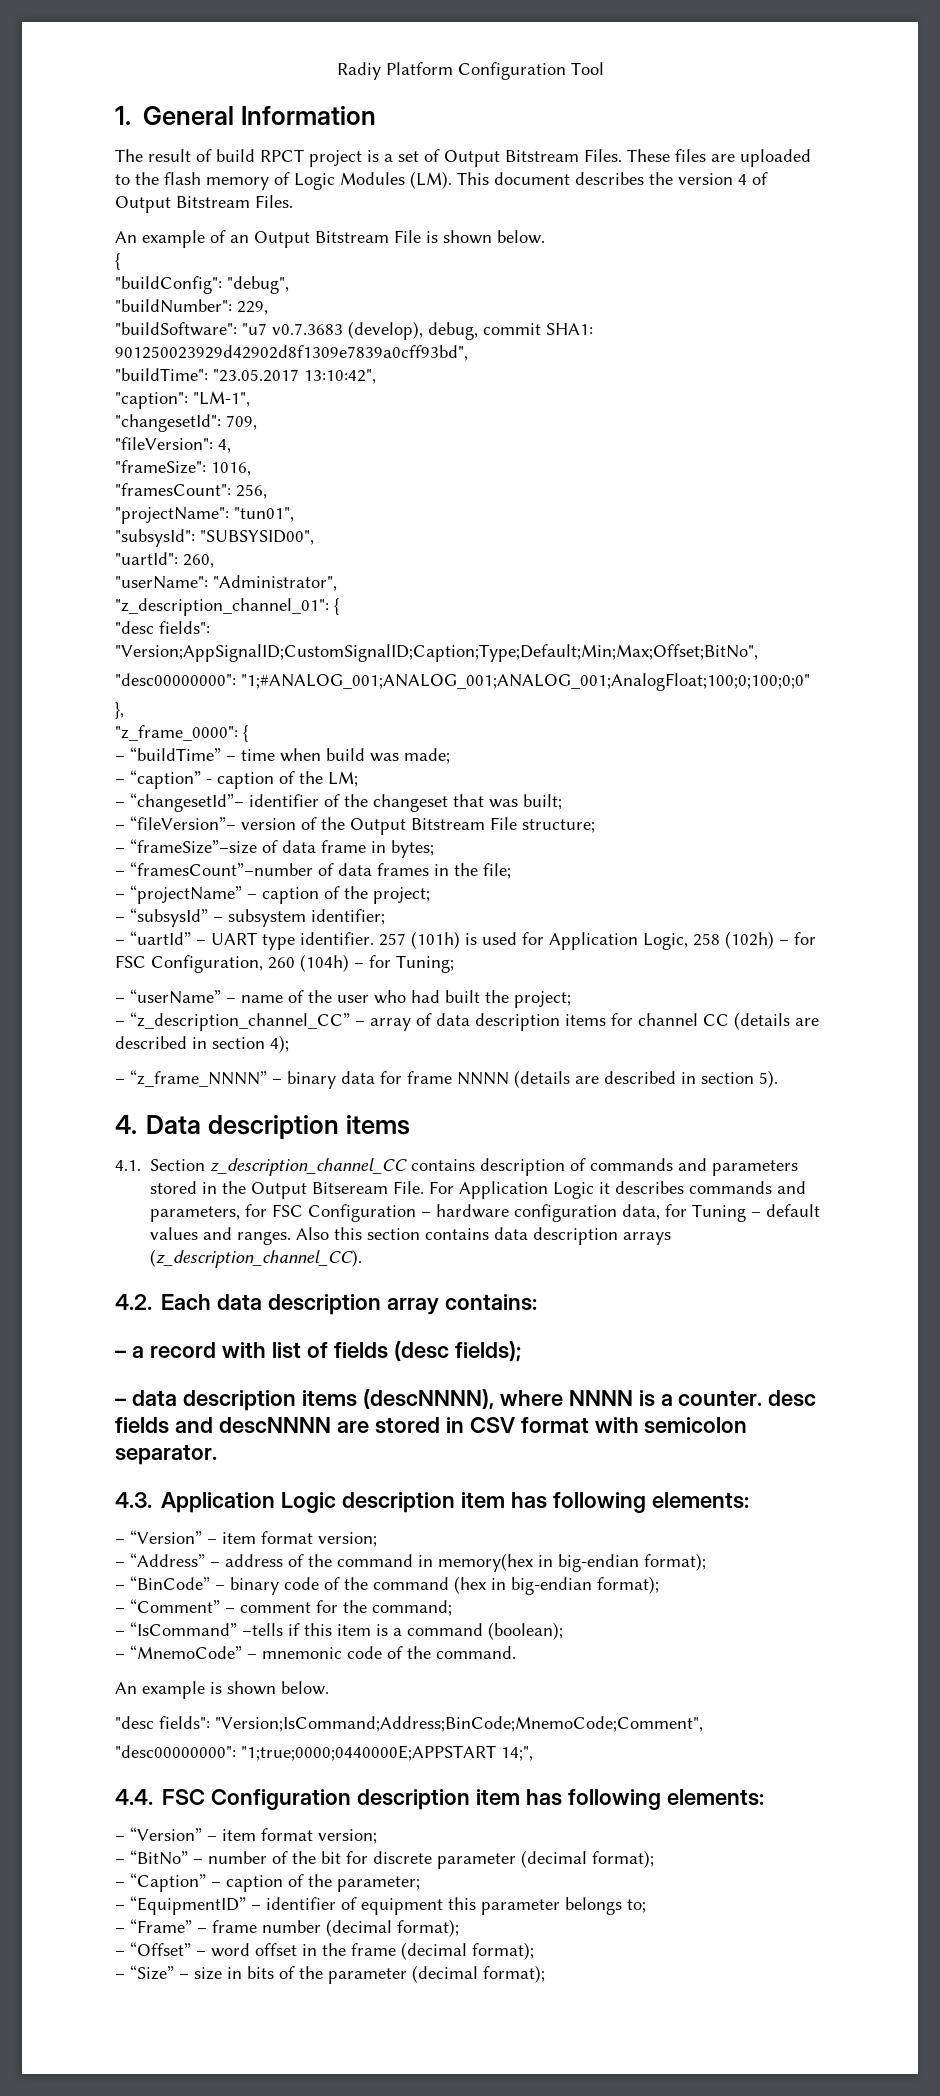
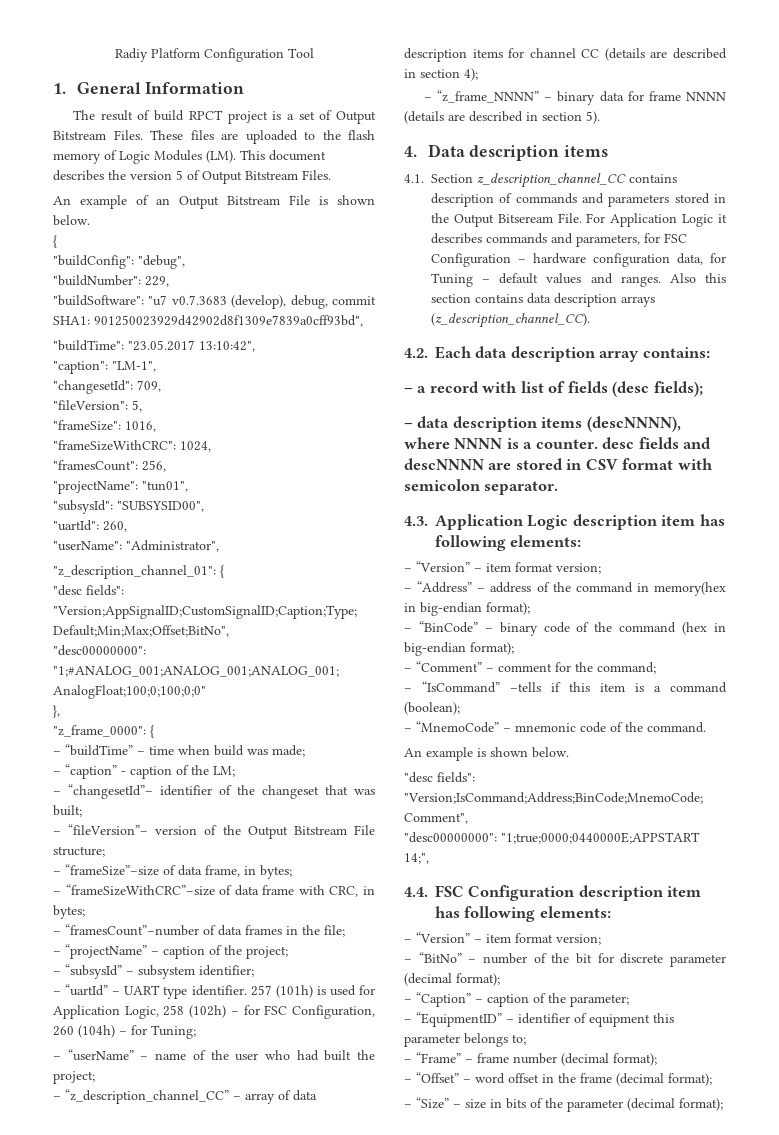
[738,174,747,185] 4 -> [176,170,183,180] 5
[218,439,231,453] 4, -> [132,400,142,412] 5,
(251, 469) none -> [53,440,211,452] // "frameSizeWithCRC": 1024,
[321,840,366,853] frame -> [205,865,292,879] [53,884,359,897] frame, in bytes; // – “frameSizeWithCRC”–size of data frame with CRC,

